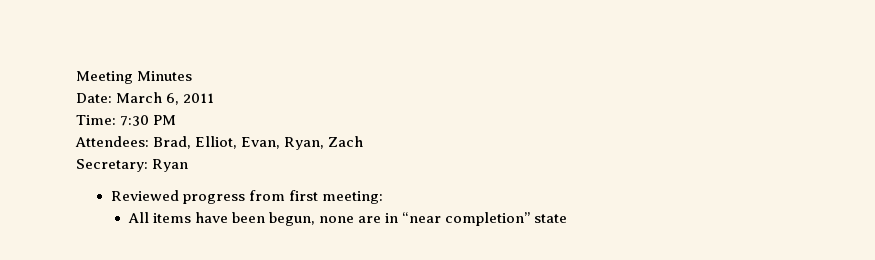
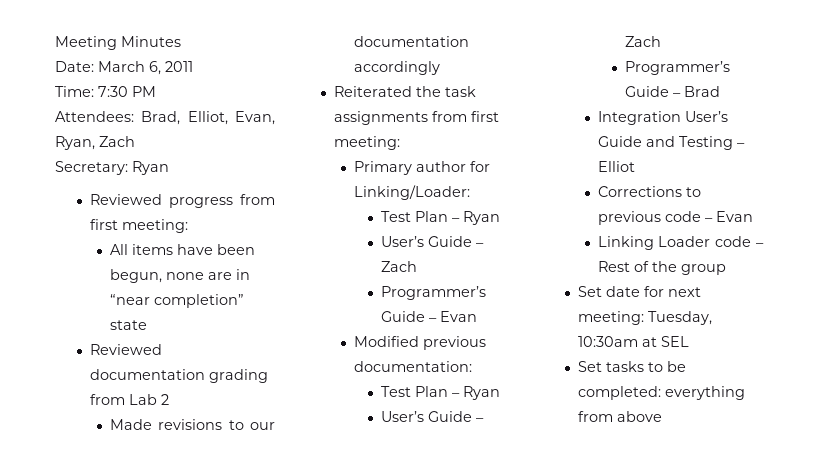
(568, 218) none -> [90,344,163,355] [90,369,269,383] [90,394,170,405] [109,419,275,430] [353,36,469,47] [353,61,440,75] [334,86,477,97] [334,111,500,125] [334,136,401,150] [353,161,490,175] [353,185,470,200] [380,211,500,225] [380,236,484,247] [380,261,417,272] [380,286,486,300] [380,311,477,322] [353,336,486,350] [353,361,472,372] [380,386,500,400] [380,411,484,422] [624,36,661,47] [624,61,730,75] [624,86,720,97] [597,111,728,125] [597,136,745,150] [597,161,635,172] [597,186,701,197] [597,211,753,225] [597,236,764,250] [597,261,726,275] [578,286,702,297] [578,311,713,325] [578,336,690,347] [578,361,687,372] [578,386,746,400] [578,411,663,422] // Reviewed documentation grading from Lab 2 // Made revisions to our documentation accordingly // Reiterated the task assignments from first meeting: // Primary author for Linking/Loader: // Test Plan – Ryan // User’s Guide – Zach // Programmer’s Guide – Evan // Modified previous documentation: // Test Plan – Ryan // User’s Guide – Zach // Programmer’s Guide – Brad // Integration User’s Guide and Testing – Elliot // Corrections to previous code – Evan // Linking Loader code – Rest of the group // Set date for next meeting: Tuesday, 10:30am at SEL // Set tasks to be completed: everything from above

